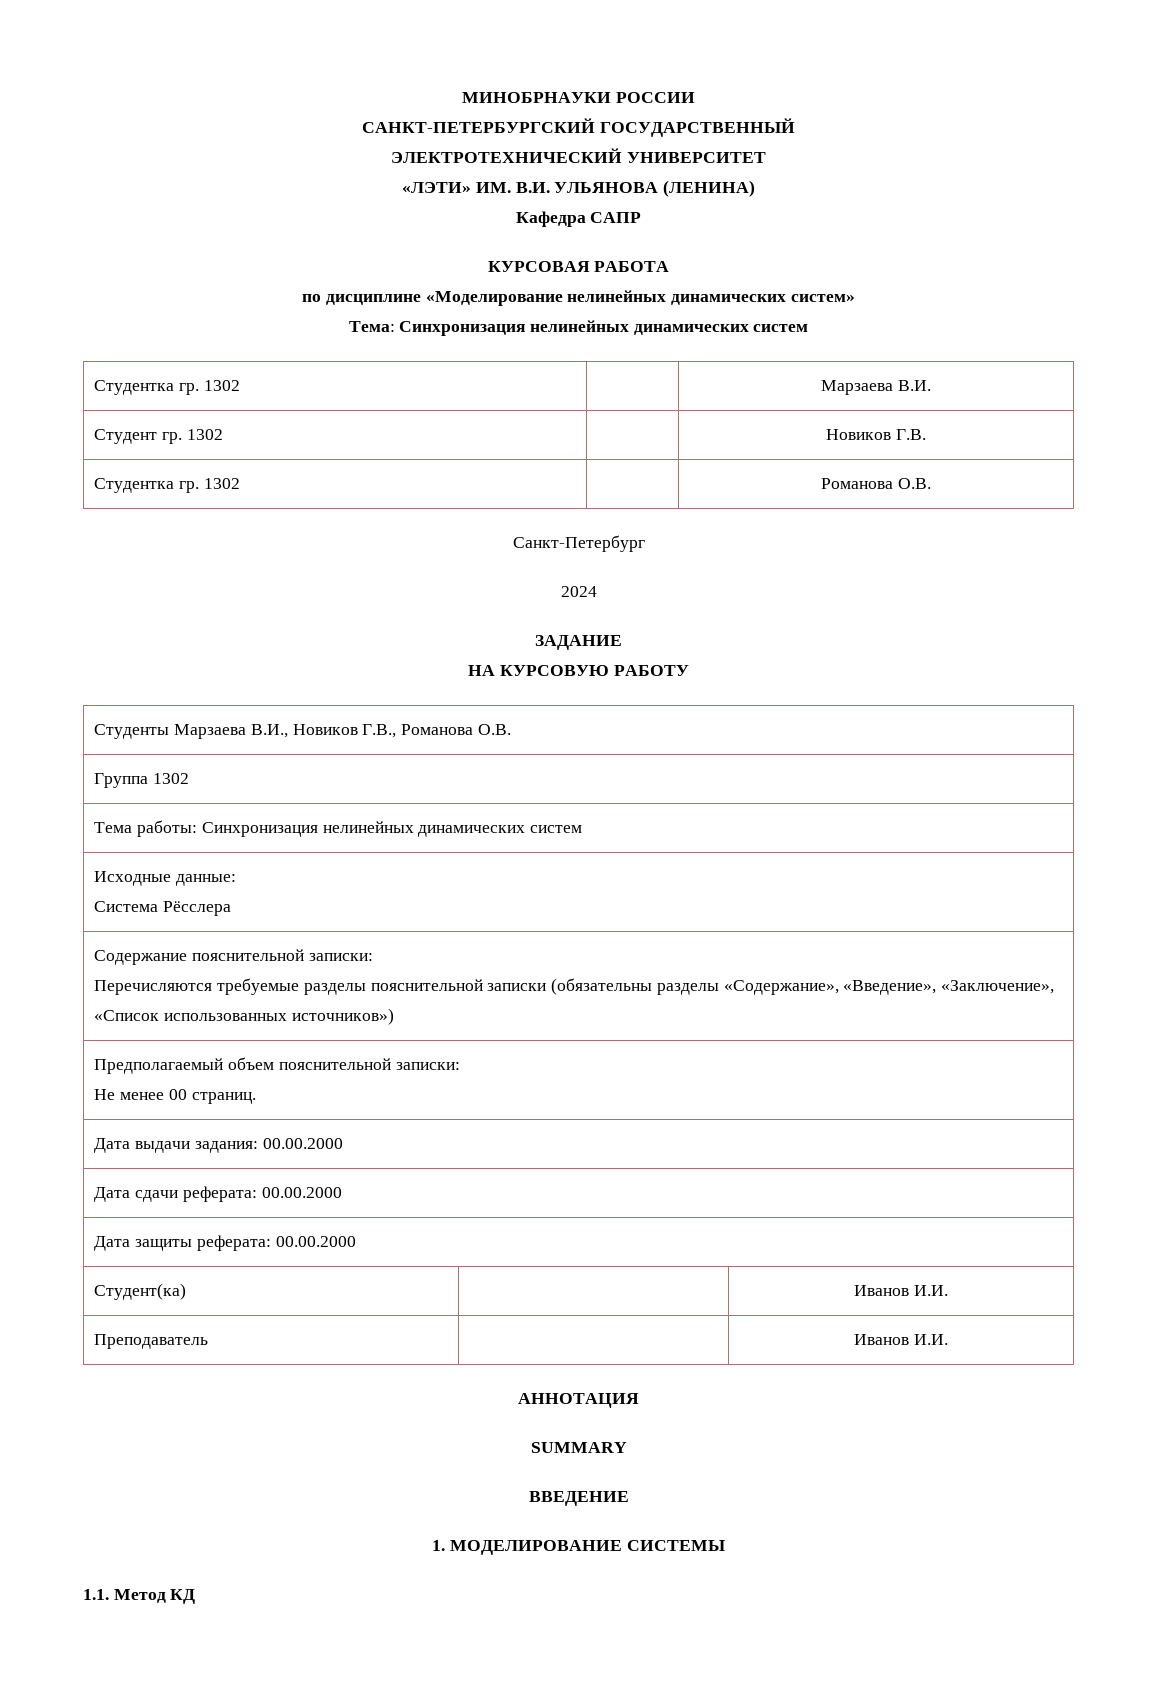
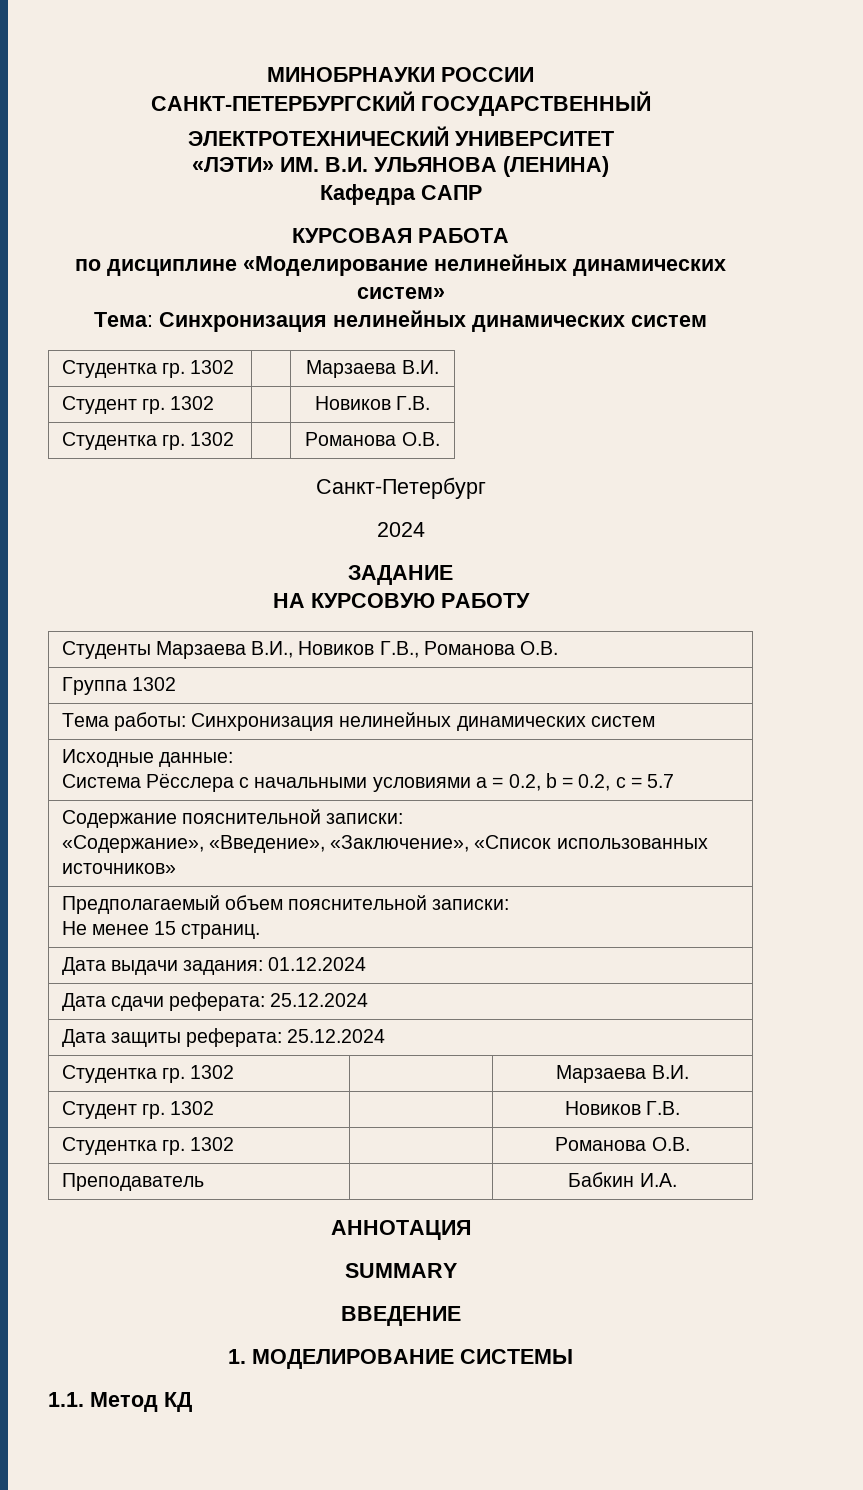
[94,949,373,965] [94,978,719,995] // Содержание пояснительной записки: // Перечисляются требуемые разделы пояснительной записки (обязательны разделы -> [239,773,675,792] [61,809,404,828] с начальными условиями a = 0.2, b = 0.2, c = 5.7 // Содержание пояснительной записки: //
[291,1008,394,1025] источников») -> [61,863,176,874] источников»
[168,1089,187,1100] 00 -> [154,921,177,935] 15
[262,1138,343,1149] 00.00.2000 -> [268,957,367,971] 01.12.2024
[261,1187,342,1198] 00.00.2000 -> [270,993,369,1007] 25.12.2024
[275,1236,356,1247] [94,1283,187,1300] [854,1285,948,1296] 00.00.2000 // Студент(ка) | | Иванов И.И. -> [287,1029,386,1043] [61,1065,235,1083] [556,1065,689,1083] [61,1101,215,1119] [564,1101,681,1115] [61,1137,235,1155] [555,1137,690,1151] 25.12.2024 // Студентка гр. 1302 | | Марзаева В.И. // Студент гр. 1302 | | Новиков Г.В. // Студентка гр. 1302 | | Романова О.В.
[854,1334,948,1345] Иванов И.И. -> [568,1172,677,1187] Бабкин И.А.

